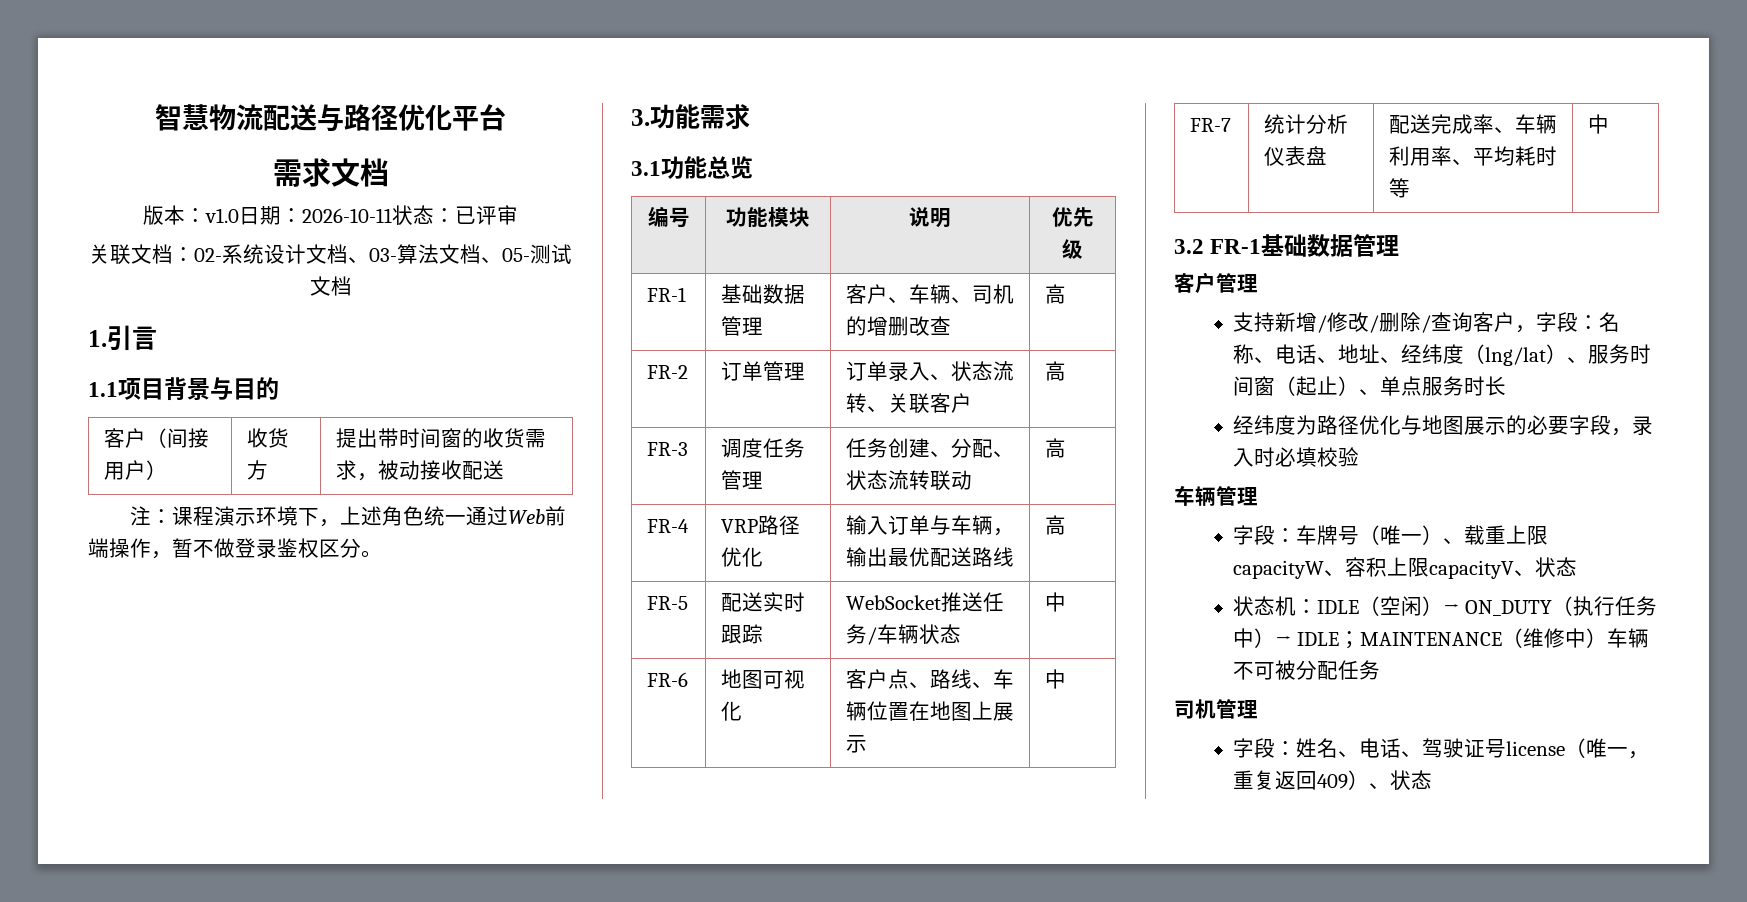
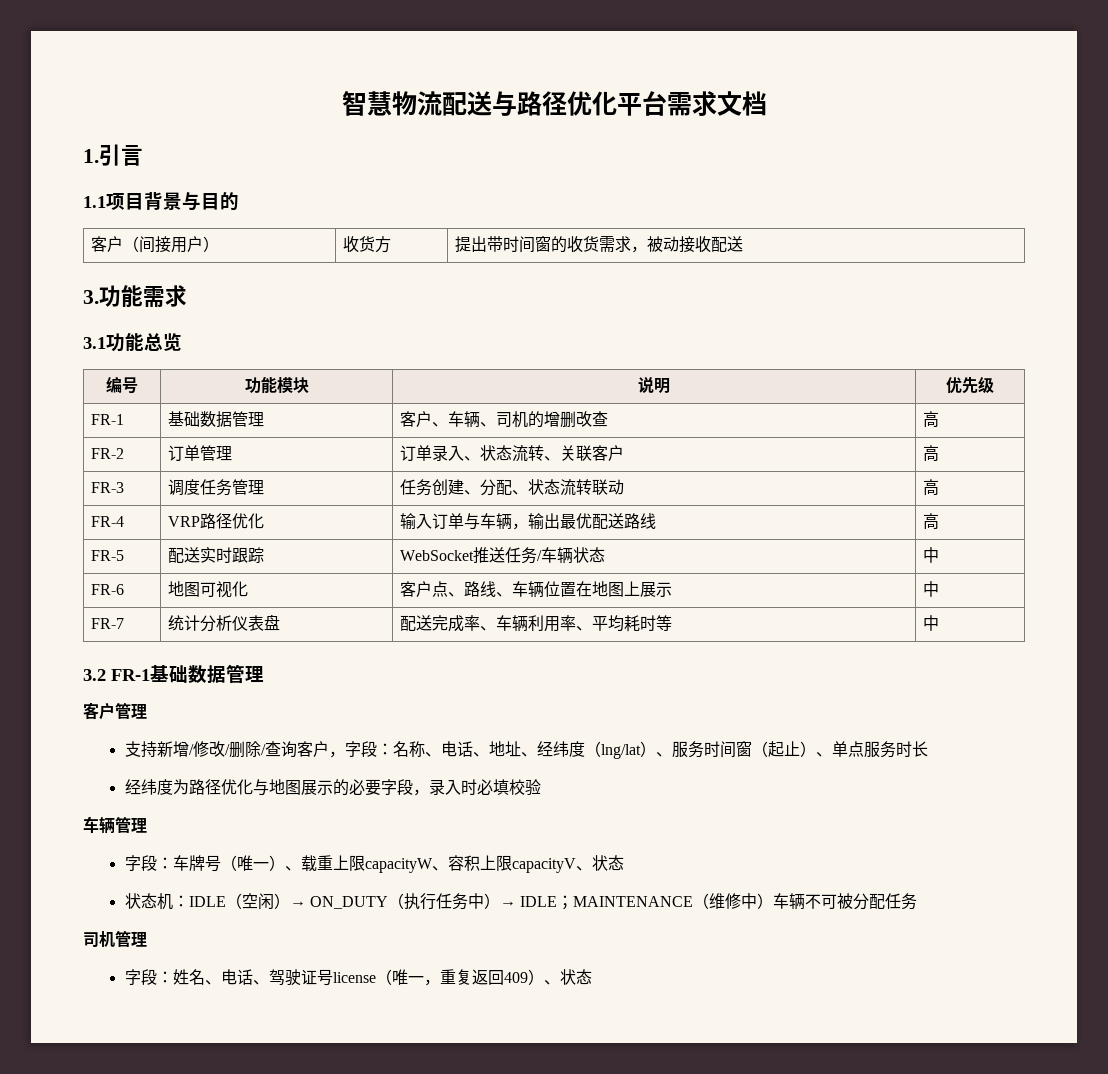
(506, 117) // -> (667, 103) none
[143,205,518,225] [89,244,572,265] [309,276,352,296] // 版本：v1.0日期：2026-10-11状态：已评审 // 关联文档：02-系统设计文档、03-算法文档、05-测试文档 -> (767, 103) none
[129,506,566,527] [88,538,382,559] // 注：课程演示环境下，上述角色统一通过Web前端操作，暂不做登录鉴权区分。 -> (744, 244) none

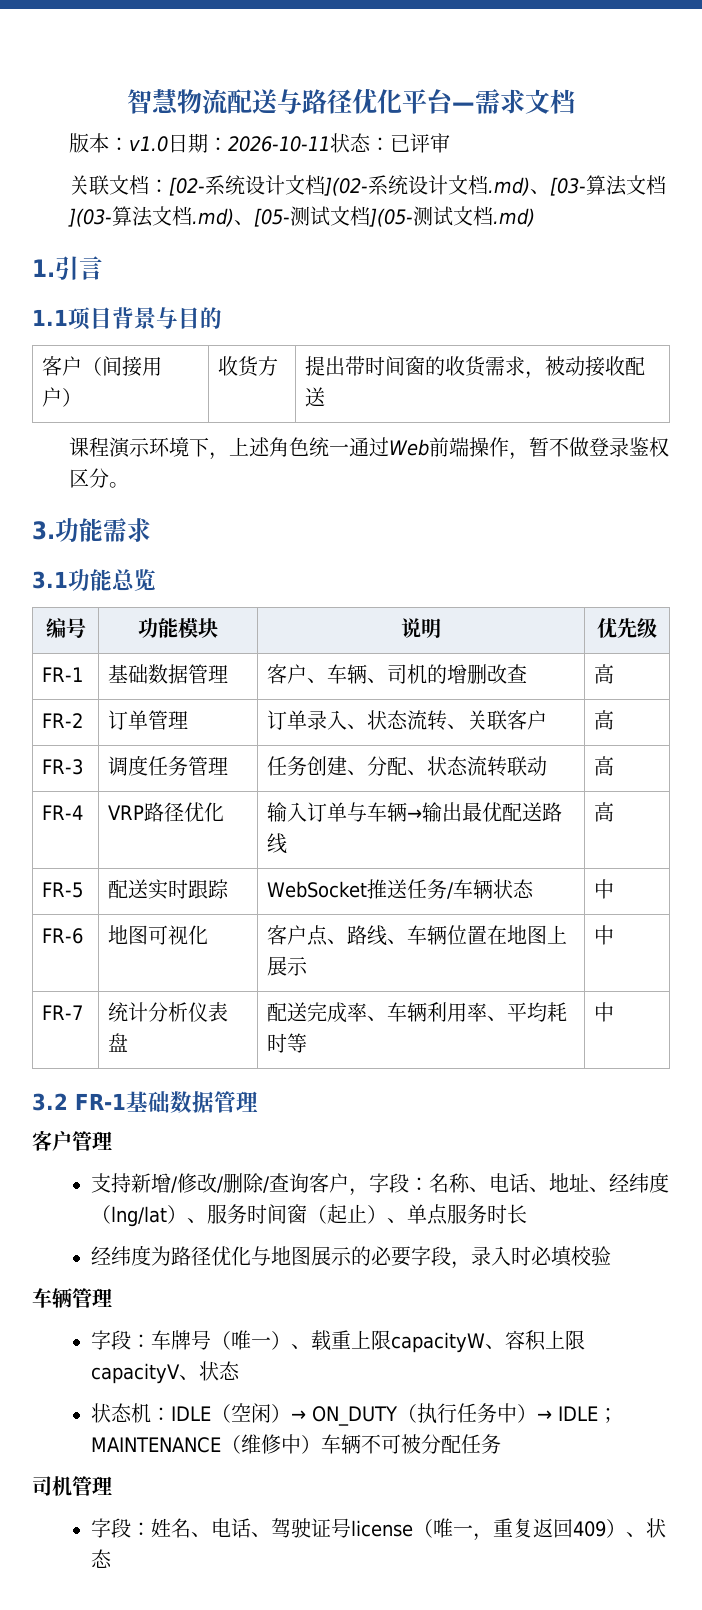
(667, 103) none -> [452,102,475,111] —
(767, 103) none -> [69,133,451,153] [69,175,667,196] [68,206,536,227] // 版本：v1.0日期：2026-10-11状态：已评审 // 关联文档：[02-系统设计文档](02-系统设计文档.md)、[03-算法文档](03-算法文档.md)、[05-测试文档](05-测试文档.md)
(744, 244) none -> [69,437,670,460] [69,468,130,488] // 课程演示环境下，上述角色统一通过Web前端操作，暂不做登录鉴权区分。
[512,523,529,530] ， -> [407,809,423,820] →

